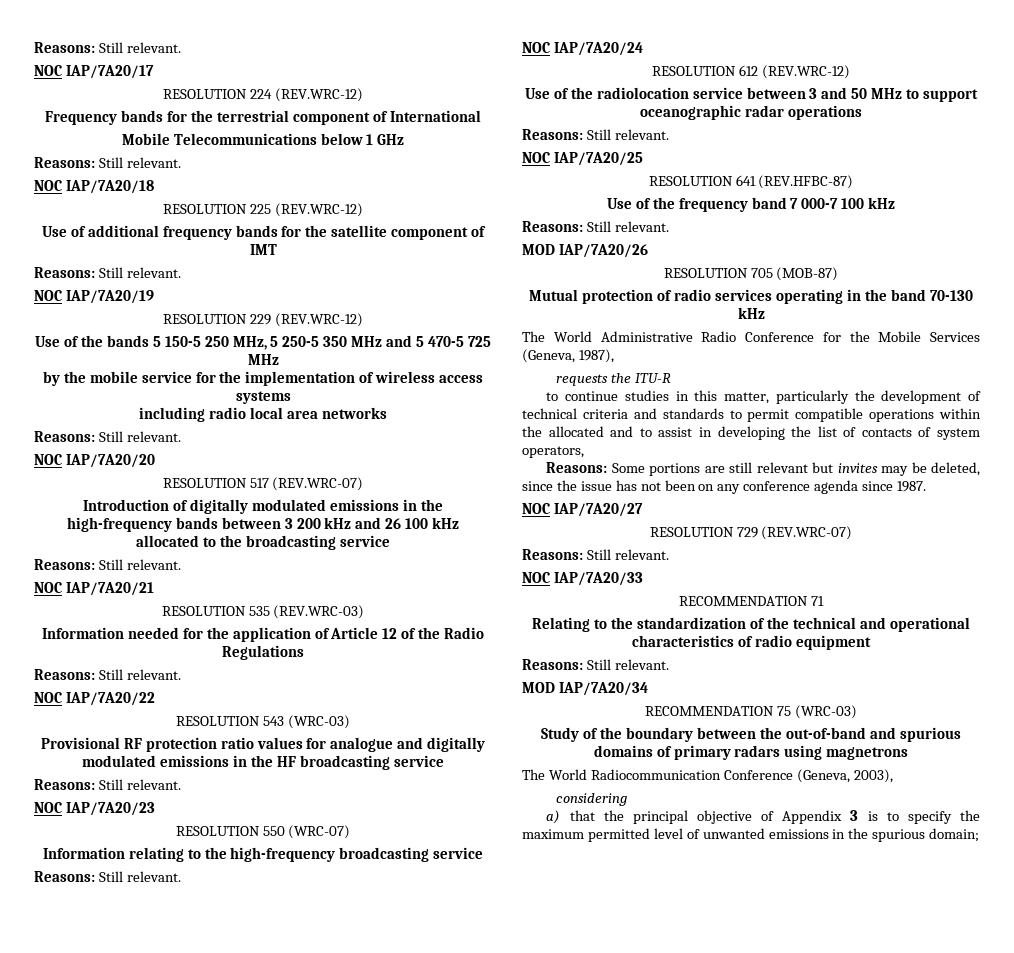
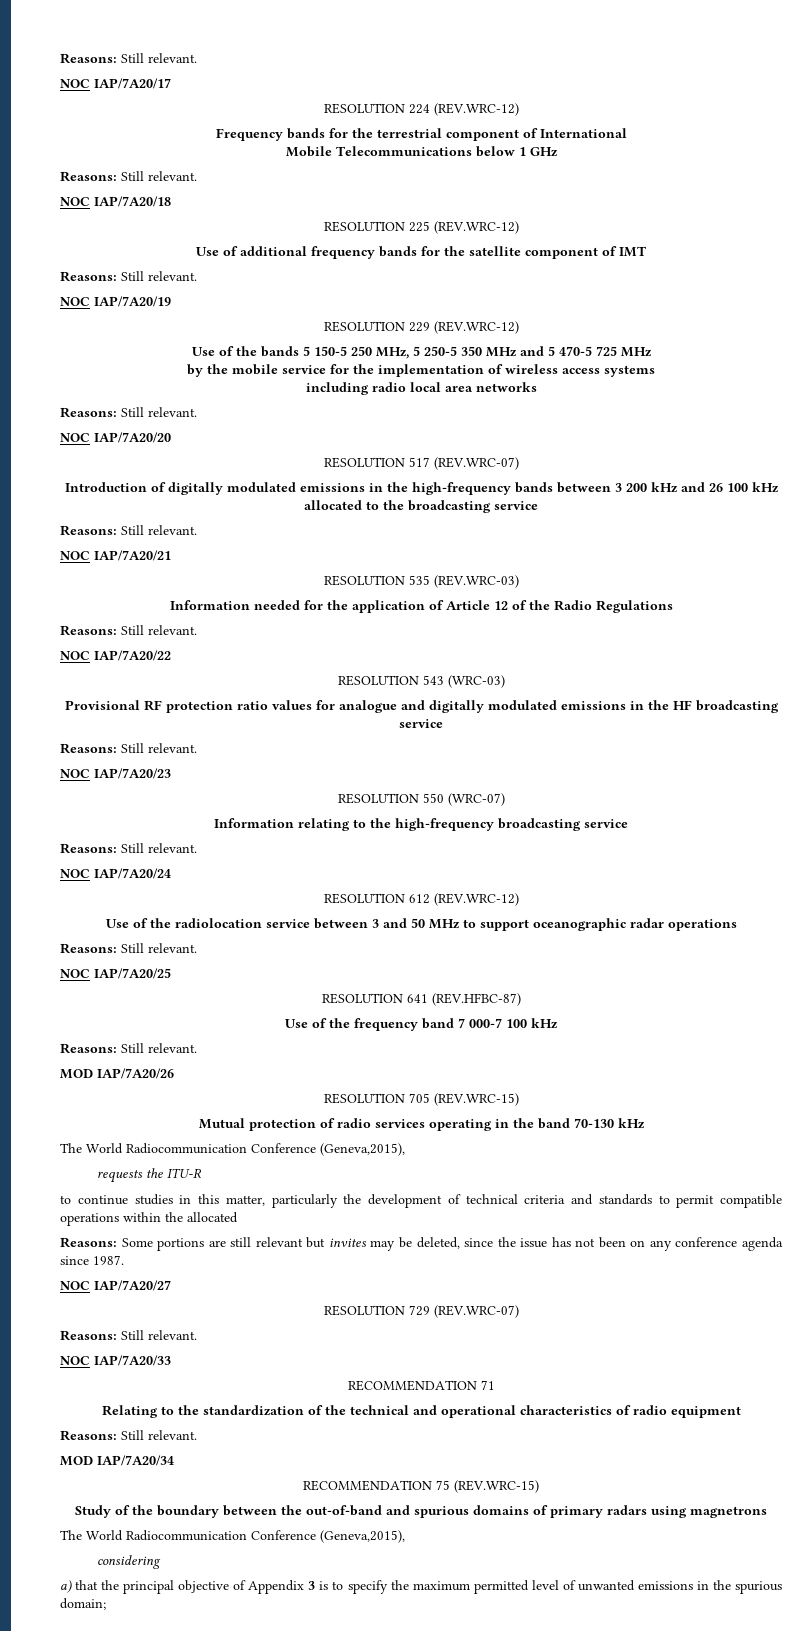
[776,267,839,281] (MOB-87) -> [433,1093,519,1106] (REV.WRC-15)
[600,331,980,342] [522,349,614,363] Administrative Radio Conference for the Mobile Services (Geneva, 1987), -> [126,1143,405,1156] Radiocommunication Conference (Geneva,2015),
[610,426,980,440] [522,446,584,458] and to assist in developing the list of contacts of system operators, -> (238, 1217) none
[794,705,857,719] (WRC-03) -> [454,1480,539,1493] (REV.WRC-15)
[796,769,893,783] (Geneva, 2003), -> [320,1530,405,1543] (Geneva,2015),

